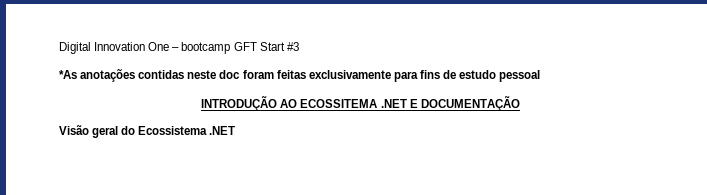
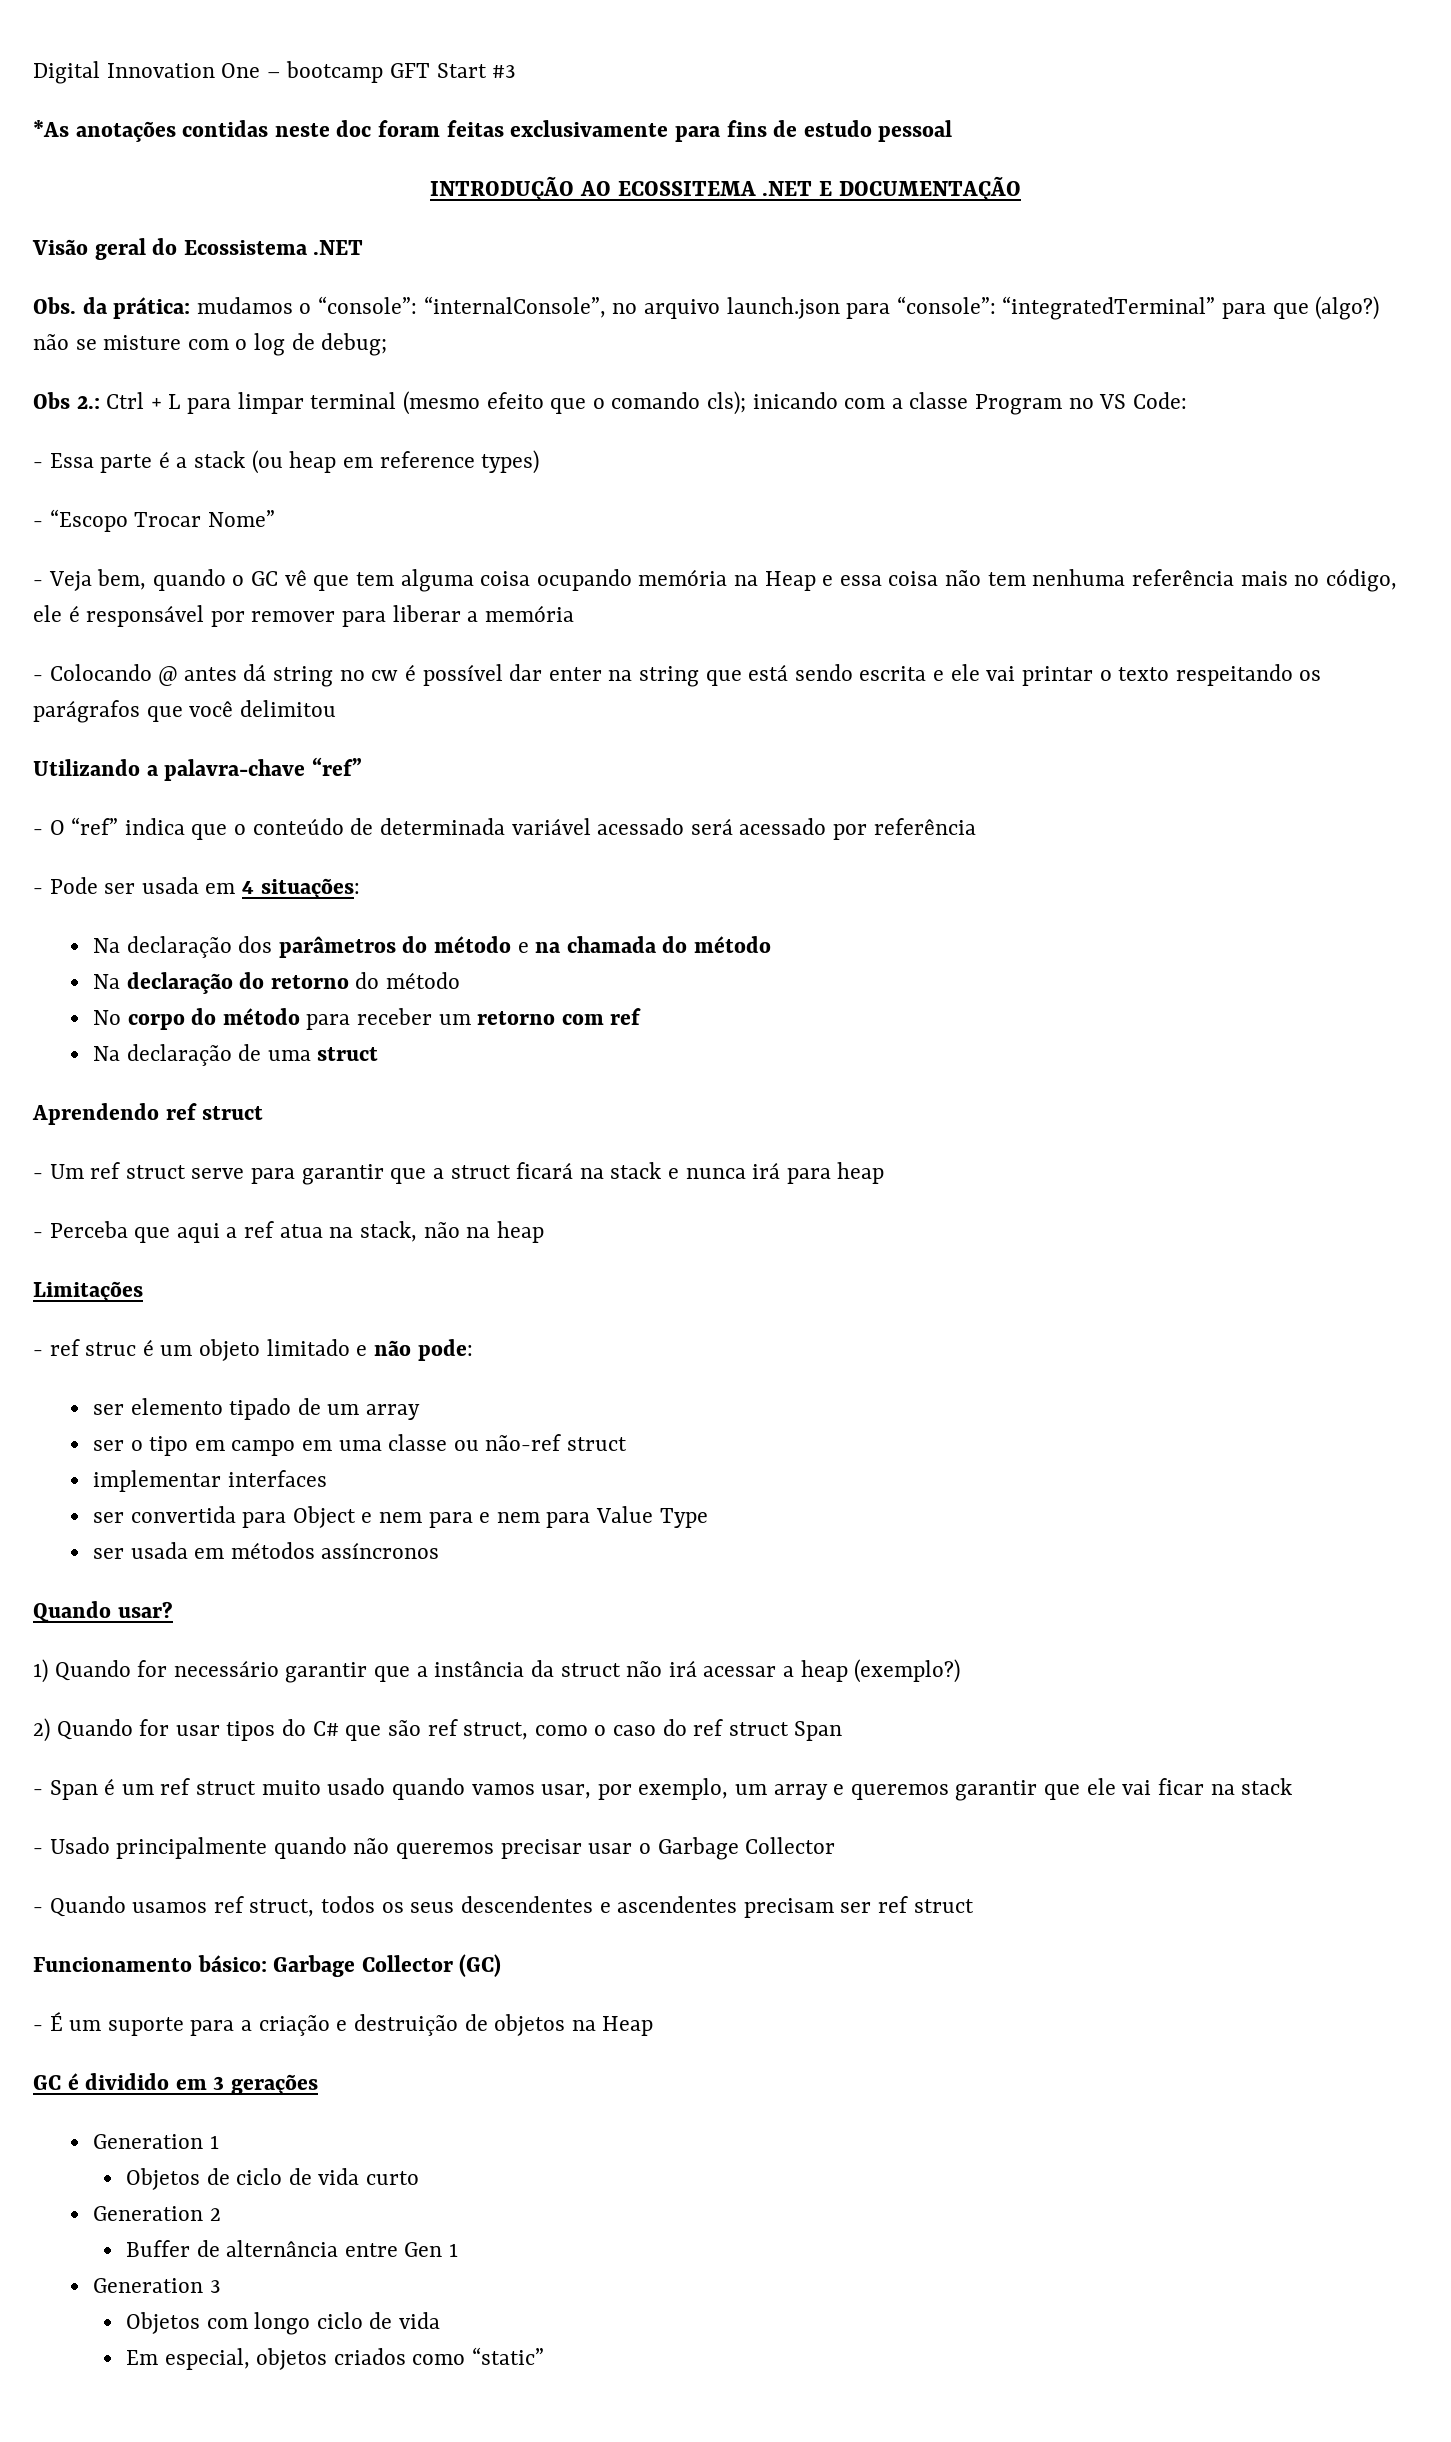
(236, 130) none -> [33,296,1380,320] [33,333,388,356] [33,391,1187,415] [33,450,540,474] [33,509,275,532] [33,569,1397,592] [33,605,574,627] [33,664,1322,687] [33,700,336,723] [33,757,362,781] [33,817,976,840] [33,877,360,899] [92,936,772,958] [92,972,461,994] [92,1008,642,1030] [92,1044,379,1066] [32,1103,264,1125] [33,1162,885,1185] [33,1221,544,1243] [33,1281,143,1302] [33,1339,473,1361] [92,1398,421,1420] [92,1434,628,1456] [92,1470,327,1492] [92,1506,708,1528] [92,1542,440,1559] [33,1601,173,1622] [33,1659,961,1683] [33,1718,843,1742] [33,1778,1293,1801] [33,1837,836,1860] [33,1896,974,1918] [33,1954,502,1977] [33,2012,654,2036] [33,2073,319,2095] [92,2134,219,2149] [125,2168,420,2190] [92,2206,221,2221] [125,2240,459,2257] [92,2278,221,2293] [125,2312,441,2335] [125,2347,545,2370] // Obs. da prática: mudamos o “console”: “internalConsole”, no arquivo launch.json para “console”: “integratedTerminal” para que (algo?) não se misture com o log de debug; // Obs 2.: Ctrl + L para limpar terminal (mesmo efeito que o comando cls); inicando com a classe Program no VS Code: // - Essa parte é a stack (ou heap em reference types) // - “Escopo Trocar Nome” // - Veja bem, quando o GC vê que tem alguma coisa ocupando memória na Heap e essa coisa não tem nenhuma referência mais no código, ele é responsável por remover para liberar a memória // - Colocando @ antes dá string no cw é possível dar enter na string que está sendo escrita e ele vai printar o texto respeitando os parágrafos que você delimitou // Utilizando a palavra-chave “ref” // - O “ref” indica que o conteúdo de determinada variável acessado será acessado por referência // - Pode ser usada em 4 situações: // Na declaração dos parâmetros do método e na chamada do método // Na declaração do retorno do método // No corpo do método para receber um retorno com ref // Na declaração de uma struct // Aprendendo ref struct // - Um ref struct serve para garantir que a struct ficará na stack e nunca irá para heap // - Perceba que aqui a ref atua na stack, não na heap // Limitações // - ref struc é um objeto limitado e não pode: // ser elemento tipado de um array // ser o tipo em campo em uma classe ou não-ref struct // implementar interfaces // ser convertida para Object e nem para e nem para Value Type // ser usada em métodos assíncronos // Quando usar? // 1) Quando for necessário garantir que a instância da struct não irá acessar a heap (exemplo?) // 2) Quando for usar tipos do C# que são ref struct, como o caso do ref struct Span // - Span é um ref struct muito usado quando vamos usar, por exemplo, um array e queremos garantir que ele vai ficar na stack // - Usado principalmente quando não queremos precisar usar o Garbage Collector // - Quando usamos ref struct, todos os seus descendentes e ascendentes precisam ser ref struct // Funcionamento básico: Garbage Collector (GC) // - É um suporte para a criação e destruição de objetos na Heap // GC é dividido em 3 gerações // Generation 1 // Objetos de ciclo de vida curto // Generation 2 // Buffer de alternância entre Gen 1 // Generation 3 // Objetos com longo ciclo de vida // Em especial, objetos criados como “static”

